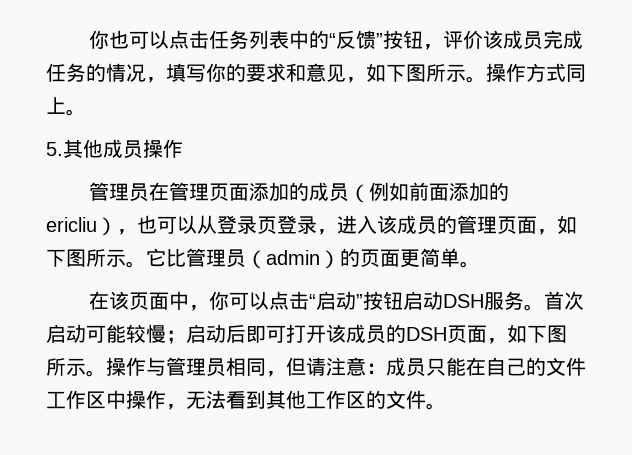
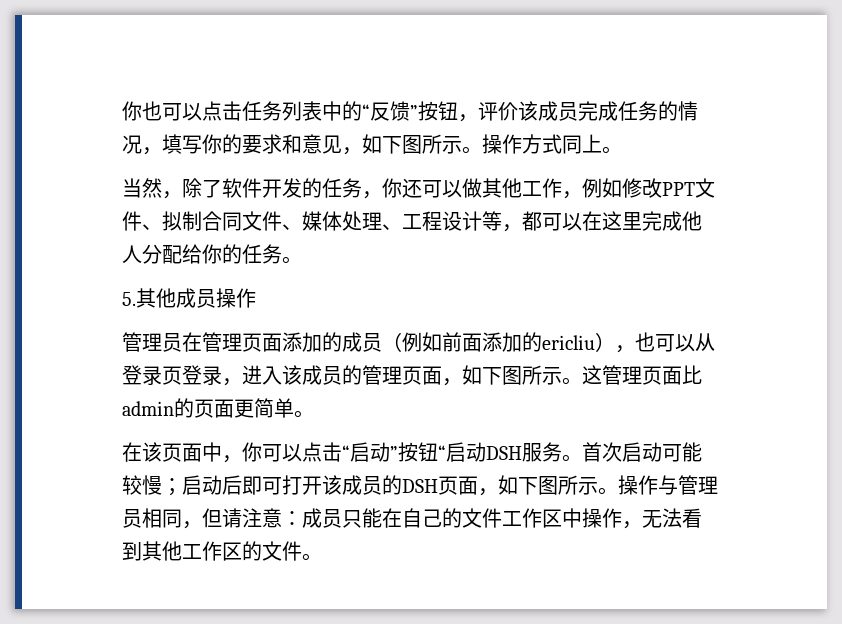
(86, 112) none -> [122,178,715,199] [122,211,702,232] [122,244,302,264] // 当然，除了软件开发的任务，你还可以做其他工作，例如修改PPT文件、拟制合同文件、媒体处理、工程设计等，都可以在这里完成他人分配给你的任务。
[146,248,340,269] 它比管理员（admin） -> [582,365,702,385] [122,401,174,416] 这管理页面比admin
(404, 300) none -> [438,445,446,460] “

